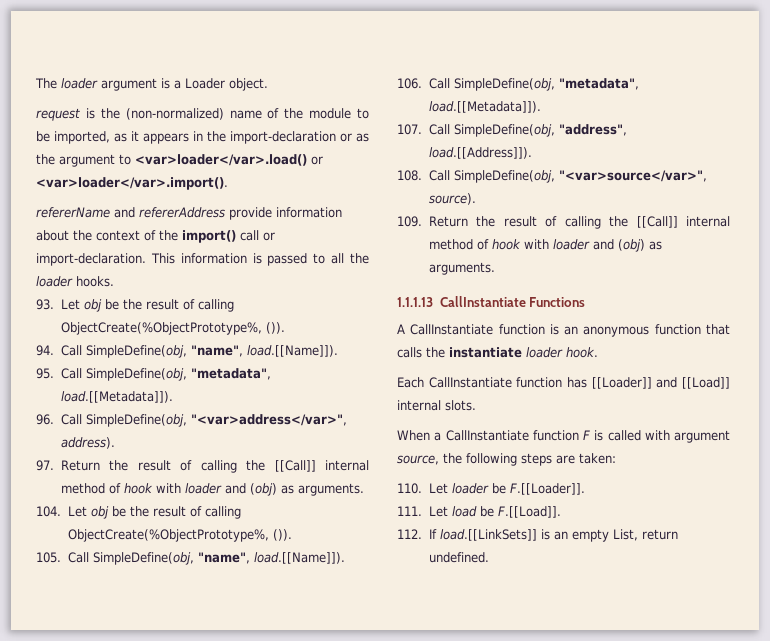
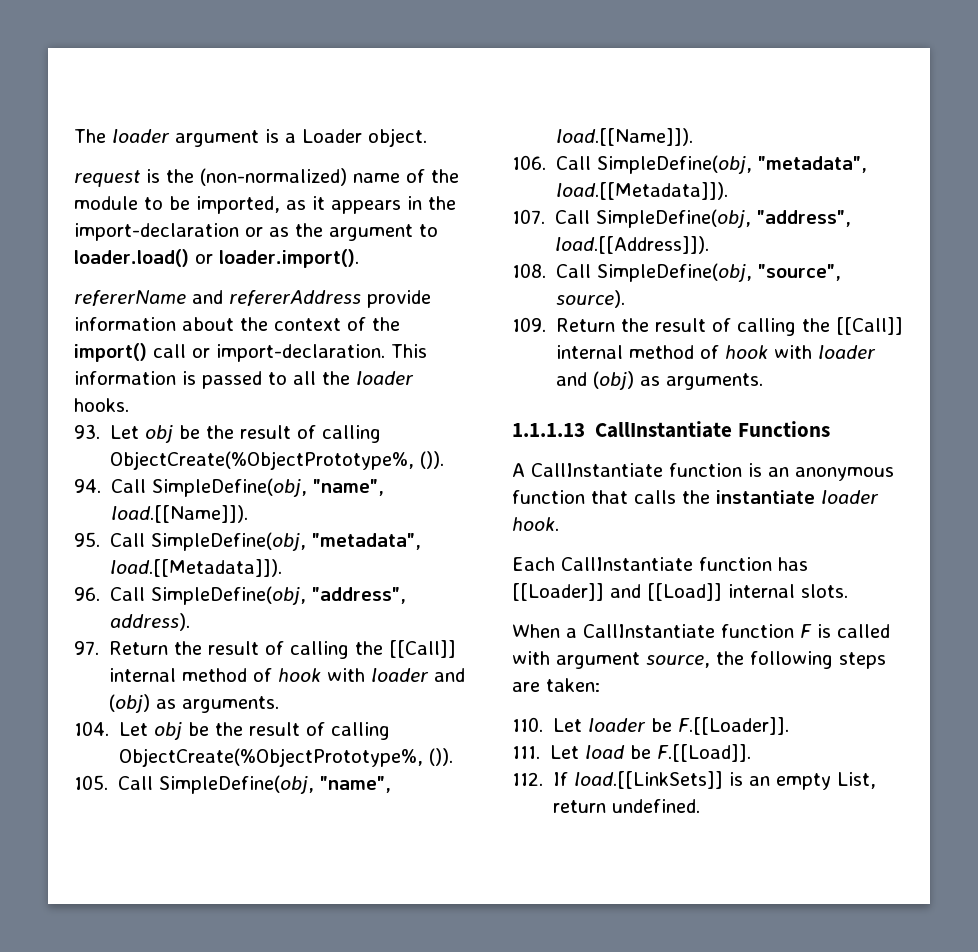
[135,154,323,166] [36,177,228,190] <var>loader</var>.load() or <var>loader</var>.import(). -> [74,249,359,268] loader.load() or loader.import().
[190,414,347,426] "<var>address</var>", -> [312,587,407,604] "address",
[558,170,707,182] "<var>source</var>", -> [758,264,842,281] "source",

